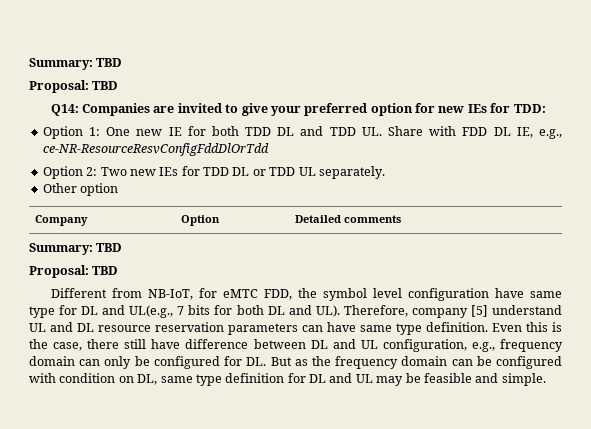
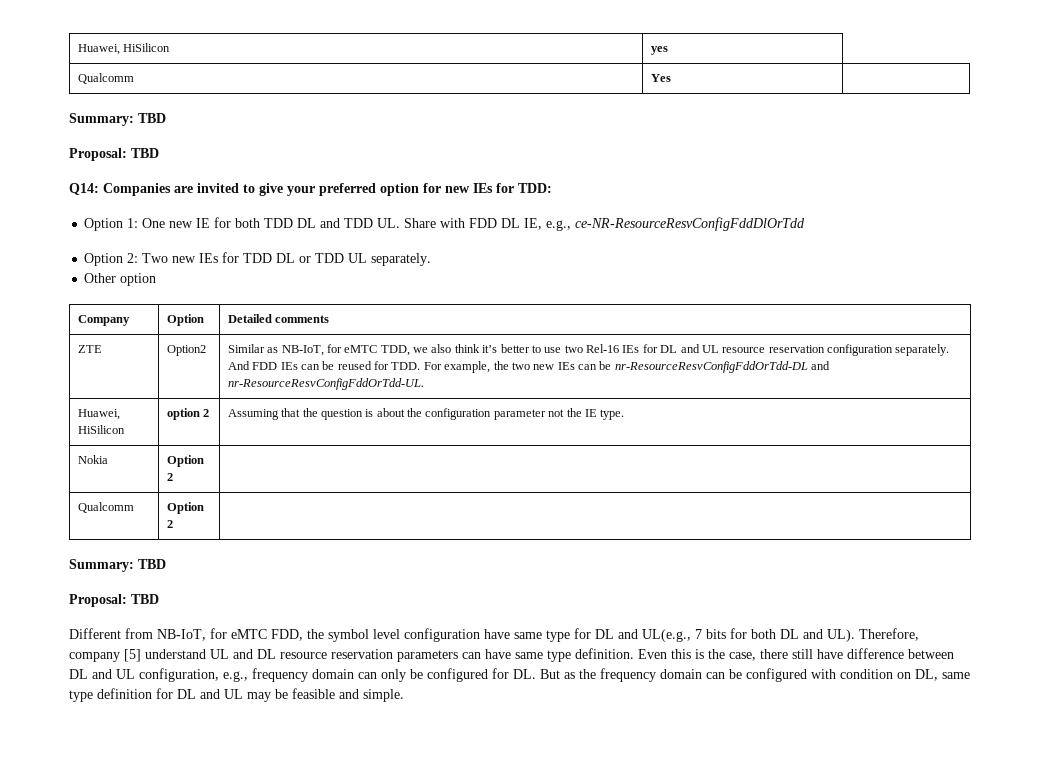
(29, 64) none -> [77,43,171,55] [650,46,668,55] [77,73,134,84] [650,74,671,82] Huawei, HiSilicon | yes // Qualcomm | Yes | //
(401, 219) none -> [77,345,102,353] [166,345,206,356] [227,344,950,356] [227,361,831,373] [227,378,424,390] [77,409,120,420] [77,425,125,434] [166,408,210,420] [227,408,625,420] [77,455,108,464] [166,455,204,467] [166,473,173,481] [77,502,134,513] [166,502,204,514] [166,520,173,528] // ZTE | Option2 | Similar as NB-IoT, for eMTC TDD, we also think it’s better to use two Rel-16 IEs for DL and UL resource reservation configuration separately. And FDD IEs can be reused for TDD. For example, the two new IEs can be nr-ResourceResvConfigFddOrTdd-DL and nr-ResourceResvConfigFddOrTdd-UL. // Huawei, HiSilicon | option 2 | Assuming that the question is about the configuration parameter not the IE type. // Nokia | Option 2 | // Qualcomm | Option 2 |

